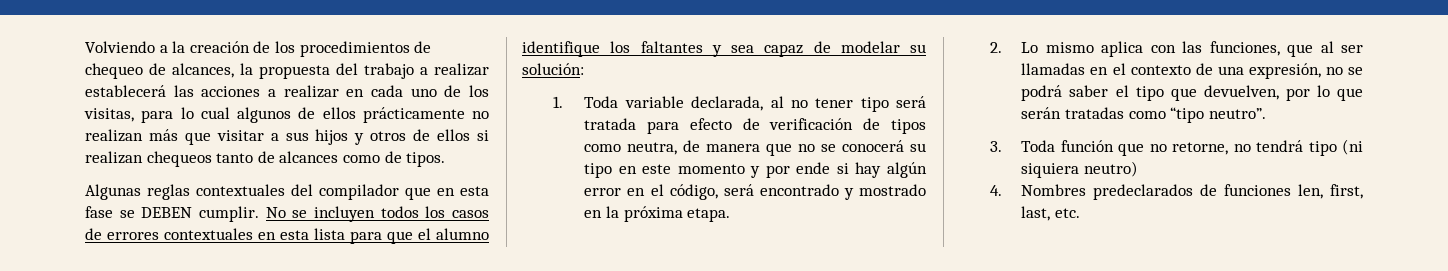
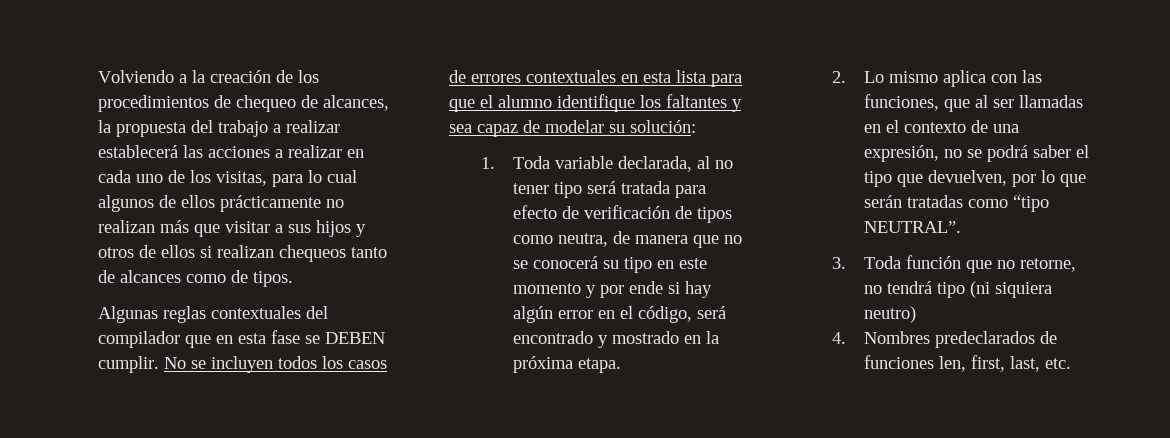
[1208,108,1266,119] neutro”. -> [864,221,962,233] NEUTRAL”.

